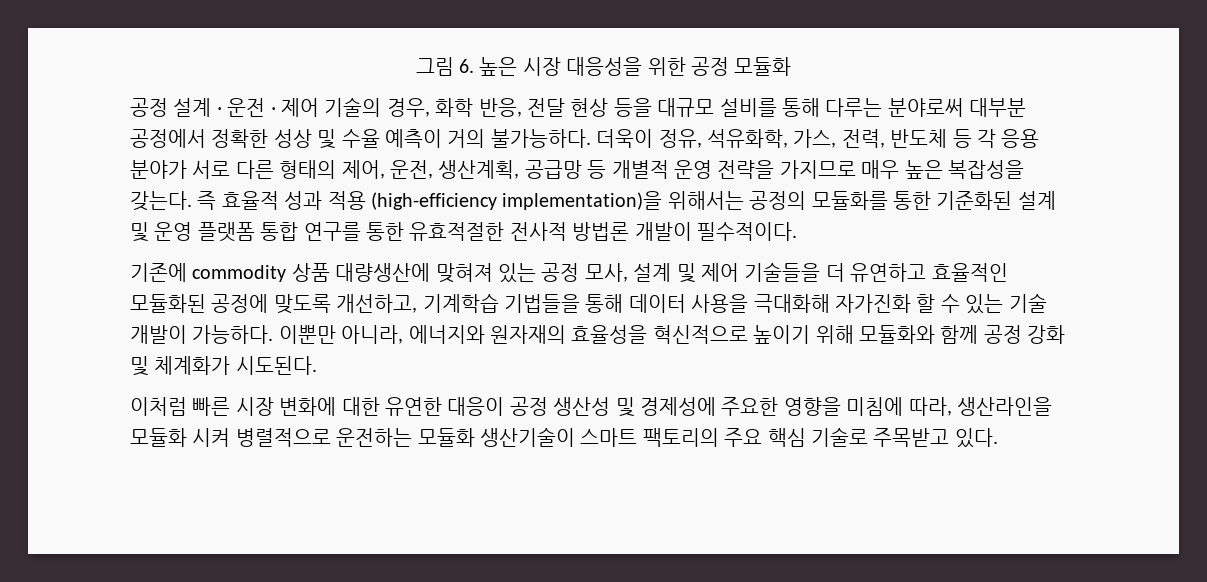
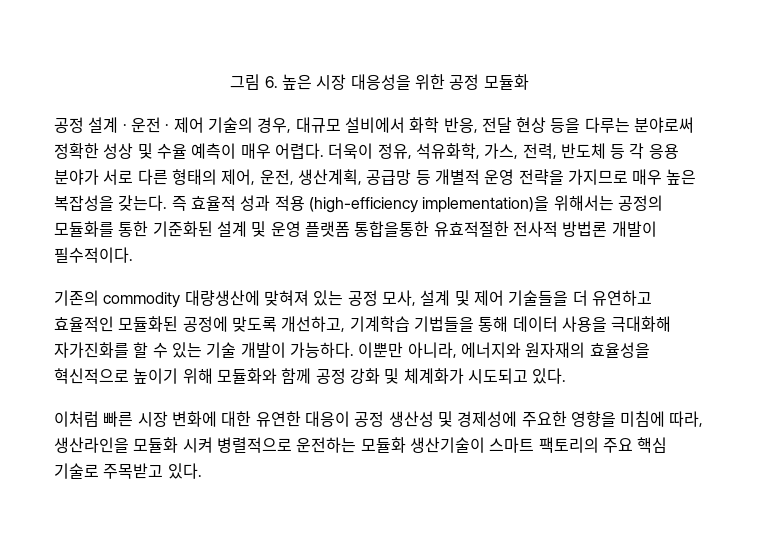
(430, 107) none -> [295,117,405,133] 대규모 설비에서
[657,98,1027,117] [130,129,206,148] 대규모 설비를 통해 다루는 분야로써 대부분 공정에서 -> [584,117,695,133] 다루는 분야로써
[447,129,591,148] 거의 불가능하다. -> [240,143,324,159] 매우 어렵다.
[260,222,404,241] 통합 연구를 통한 -> [354,221,430,237] 통합을통한
[130,263,330,282] 기존에 commodity 상품 -> [54,290,181,308] 기존의 commodity
[834,294,911,313] 자가진화 -> [54,342,129,358] 자가진화를
[235,356,317,375] 시도된다. -> [467,368,567,384] 시도되고 있다.

